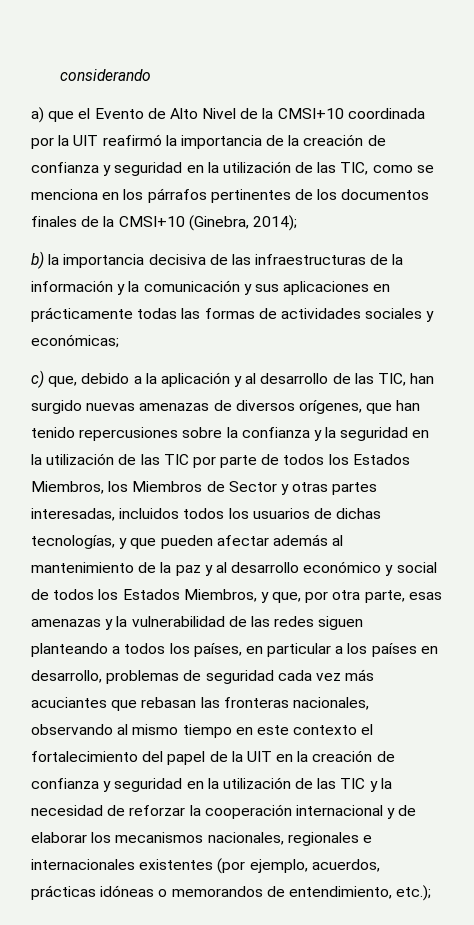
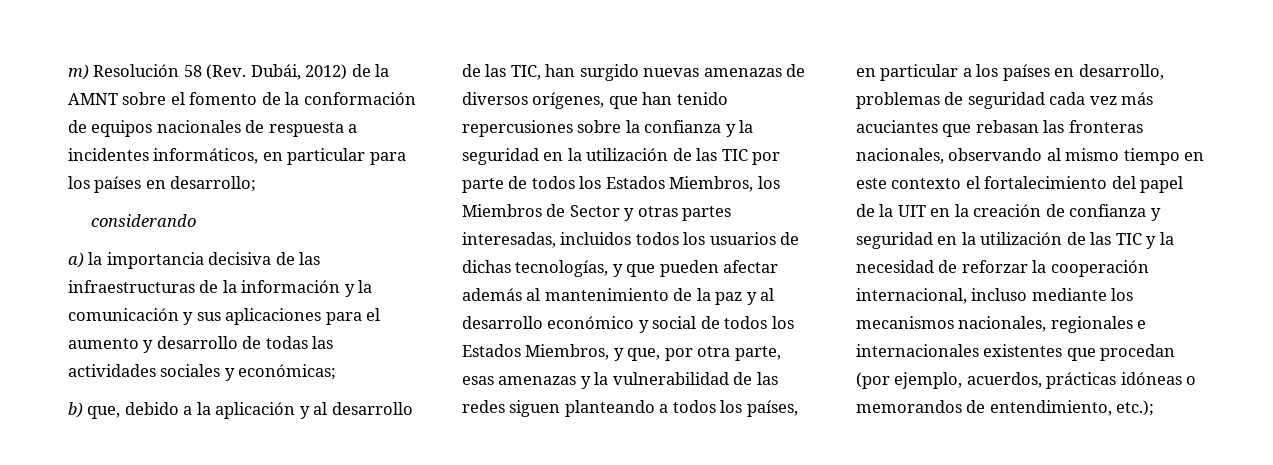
[59,69,151,81] [31,107,425,123] [31,134,386,149] [31,161,434,176] [31,188,430,203] [31,215,297,231] [31,251,44,269] considerando // a) que el Evento de Alto Nivel de la CMSI+10 coordinada por la UIT reafirmó la importancia de la creación de confianza y seguridad en la utilización de las TIC, como se menciona en los párrafos pertinentes de los documentos finales de la CMSI+10 (Ginebra, 2014); // b) -> [68,64,390,80] [68,92,416,105] [68,120,358,137] [68,148,406,165] [68,176,257,193] [90,214,196,227] [68,252,84,268] m) Resolución 58 (Rev. Dubái, 2012) de la AMNT sobre el fomento de la conformación de equipos nacionales de respuesta a incidentes informáticos, en particular para los países en desarrollo; // considerando // a)
[373,284,391,292] [31,307,277,322] en prácticamente todas las formas de -> [325,308,381,325] [68,336,334,353] para el aumento y desarrollo de todas las
[31,370,44,388] c) -> [68,402,83,418] b)
[295,805,417,819] [31,832,87,843] internacional y de elaborar -> [856,288,1107,304] internacional, incluso mediante
(214, 864) none -> [1066,344,1176,361] que procedan

